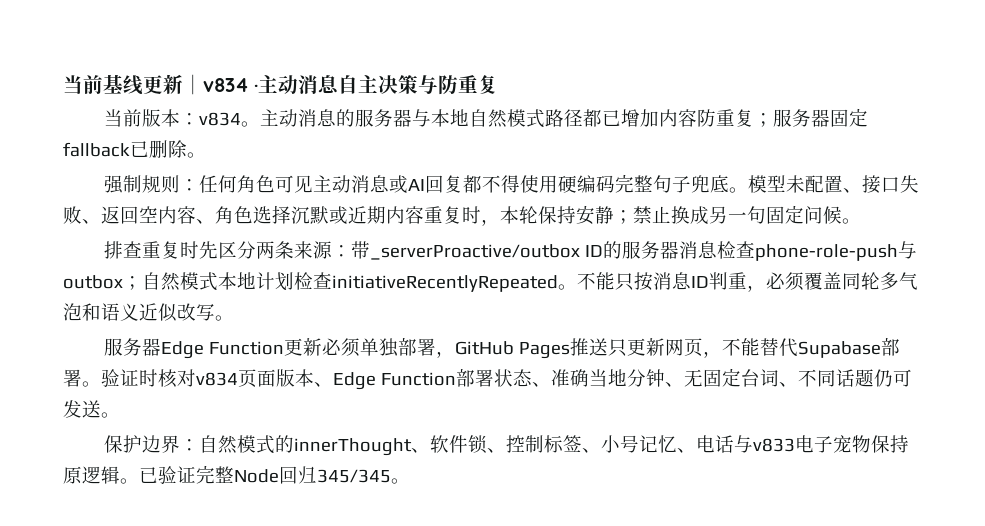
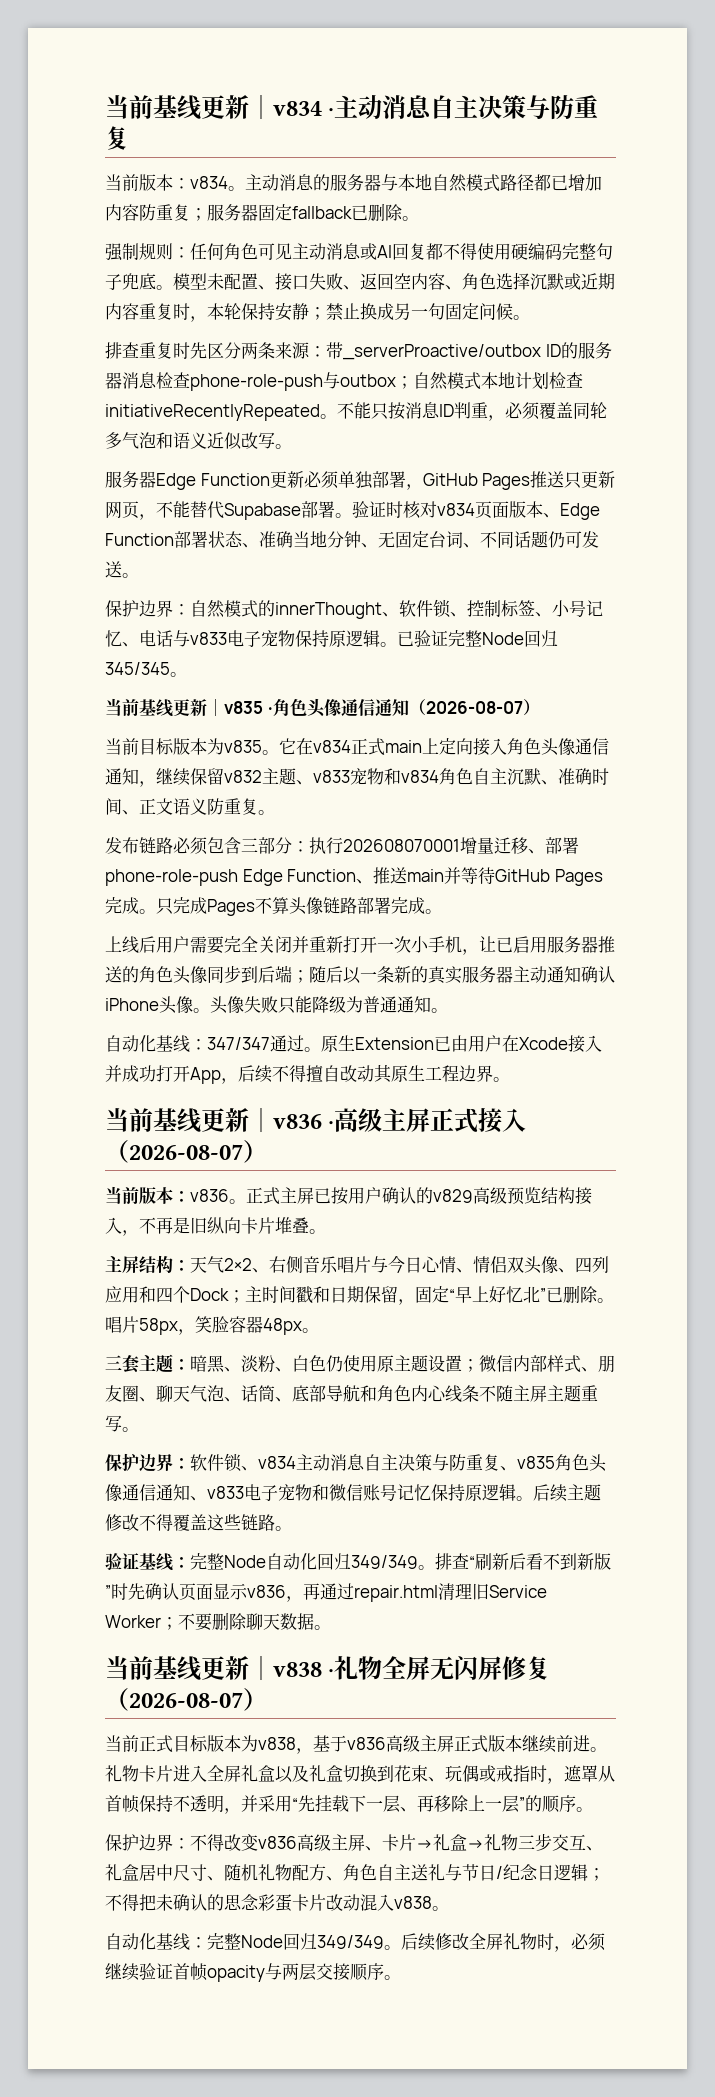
(410, 481) none -> [105,698,540,717] [105,738,609,756] [105,768,609,787] [105,798,275,815] [105,837,579,855] [105,867,603,886] [105,897,442,916] [105,936,615,955] [105,965,615,984] [105,996,448,1014] [105,1035,602,1053] [105,1064,510,1084] [105,1108,527,1133] [105,1140,267,1163] [105,1186,592,1205] [105,1217,326,1236] [105,1255,609,1274] [105,1285,614,1305] [105,1316,319,1335] [105,1354,615,1373] [105,1385,598,1403] [105,1415,139,1432] [105,1453,607,1472] [105,1484,601,1502] [105,1514,292,1531] [105,1553,611,1571] [105,1583,547,1602] [105,1612,331,1631] [105,1656,551,1681] [105,1688,267,1711] [105,1735,607,1754] [105,1765,615,1784] [105,1795,593,1814] [105,1833,603,1851] [105,1864,605,1881] [105,1894,449,1912] [105,1933,606,1952] [105,1963,401,1982] // 当前基线更新｜v835 ·角色头像通信通知（2026-08-07） // 当前目标版本为v835。它在v834正式main上定向接入角色头像通信通知，继续保留v832主题、v833宠物和v834角色自主沉默、准确时间、正文语义防重复。 // 发布链路必须包含三部分：执行202608070001增量迁移、部署phone-role-push Edge Function、推送main并等待GitHub Pages完成。只完成Pages不算头像链路部署完成。 // 上线后用户需要完全关闭并重新打开一次小手机，让已启用服务器推送的角色头像同步到后端；随后以一条新的真实服务器主动通知确认iPhone头像。头像失败只能降级为普通通知。 // 自动化基线：347/347通过。原生Extension已由用户在Xcode接入并成功打开App，后续不得擅自改动其原生工程边界。 // 当前基线更新｜v836 ·高级主屏正式接入（2026-08-07） // 当前版本：v836。正式主屏已按用户确认的v829高级预览结构接入，不再是旧纵向卡片堆叠。 // 主屏结构：天气2×2、右侧音乐唱片与今日心情、情侣双头像、四列应用和四个Dock；主时间戳和日期保留，固定“早上好忆北”已删除。唱片58px，笑脸容器48px。 // 三套主题：暗黑、淡粉、白色仍使用原主题设置；微信内部样式、朋友圈、聊天气泡、话筒、底部导航和角色内心线条不随主屏主题重写。 // 保护边界：软件锁、v834主动消息自主决策与防重复、v835角色头像通信通知、v833电子宠物和微信账号记忆保持原逻辑。后续主题修改不得覆盖这些链路。 // 验证基线：完整Node自动化回归349/349。排查“刷新后看不到新版”时先确认页面显示v836，再通过repair.html清理旧Service Worker；不要删除聊天数据。 // 当前基线更新｜v838 ·礼物全屏无闪屏修复（2026-08-07） // 当前正式目标版本为v838，基于v836高级主屏正式版本继续前进。礼物卡片进入全屏礼盒以及礼盒切换到花束、玩偶或戒指时，遮罩从首帧保持不透明，并采用“先挂载下一层、再移除上一层”的顺序。 // 保护边界：不得改变v836高级主屏、卡片→礼盒→礼物三步交互、礼盒居中尺寸、随机礼物配方、角色自主送礼与节日/纪念日逻辑；不得把未确认的思念彩蛋卡片改动混入v838。 // 自动化基线：完整Node回归349/349。后续修改全屏礼物时，必须继续验证首帧opacity与两层交接顺序。

